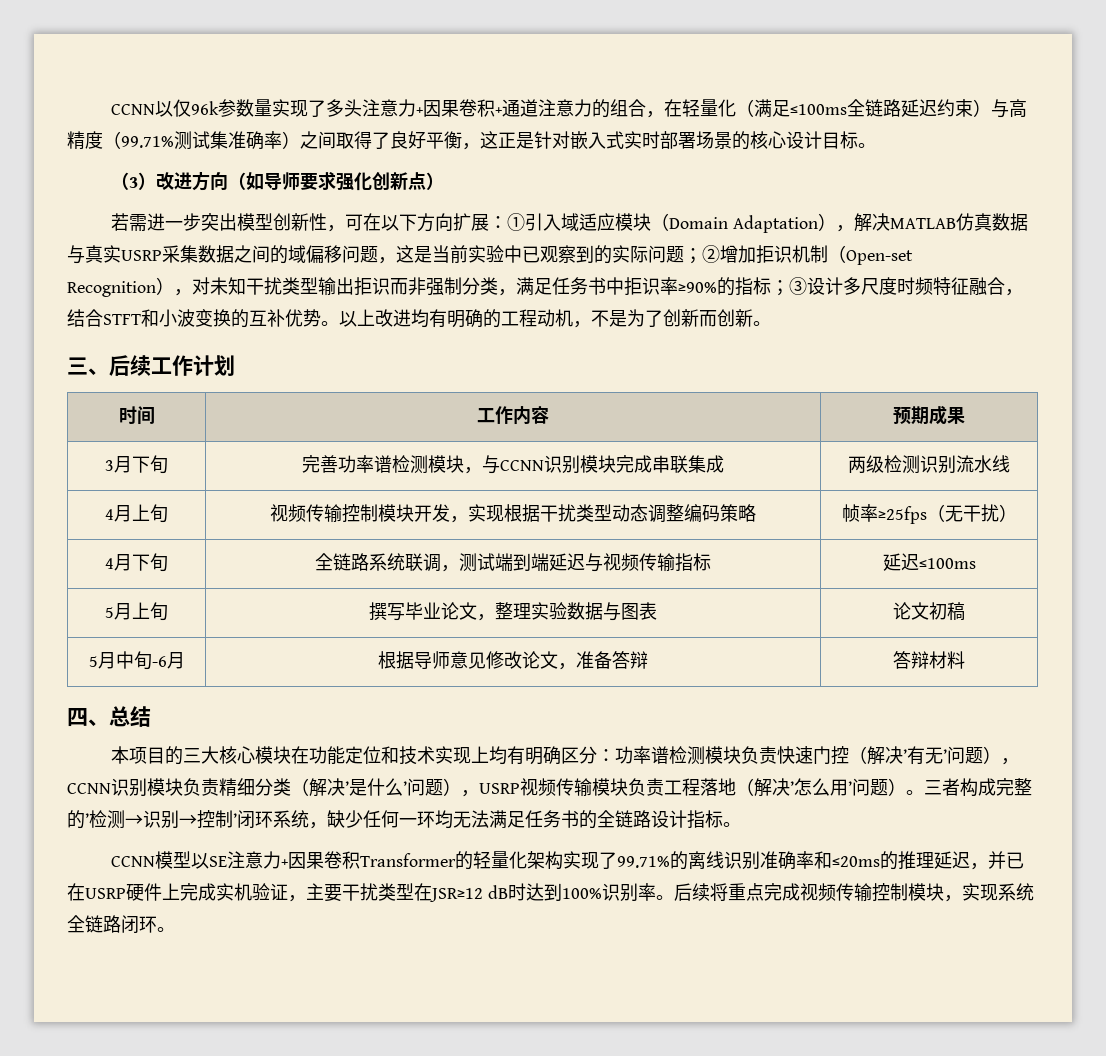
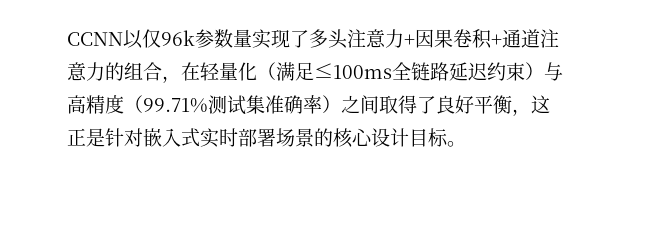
[110,171,444,191] [110,213,1028,233] [67,245,913,265] [67,277,1023,297] [67,309,771,328] [67,355,235,376] [118,406,155,425] [477,406,549,425] [893,405,965,425] [105,455,168,474] [302,455,724,474] [848,455,1010,474] [105,504,168,523] [270,504,756,523] [841,504,1017,524] [105,553,168,572] [315,553,711,572] [882,553,976,571] [105,602,168,621] [369,602,657,621] [893,602,965,621] [88,651,185,670] [378,651,648,670] [893,651,965,669] [67,706,151,727] [110,746,1019,765] [67,778,1032,797] [67,810,741,829] [110,851,1024,870] [67,883,1034,902] [67,915,175,934] // （3）改进方向（如导师要求强化创新点） // 若需进一步突出模型创新性，可在以下方向扩展：①引入域适应模块（Domain Adaptation），解决MATLAB仿真数据与真实USRP采集数据之间的域偏移问题，这是当前实验中已观察到的实际问题；②增加拒识机制（Open-set Recognition），对未知干扰类型输出拒识而非强制分类，满足任务书中拒识率≥90%的指标；③设计多尺度时频特征融合，结合STFT和小波变换的互补优势。以上改进均有明确的工程动机，不是为了创新而创新。 // 三、后续工作计划 // 时间 | 工作内容 | 预期成果 // 3月下旬 | 完善功率谱检测模块，与CCNN识别模块完成串联集成 | 两级检测识别流水线 // 4月上旬 | 视频传输控制模块开发，实现根据干扰类型动态调整编码策略 | 帧率≥25fps（无干扰） // 4月下旬 | 全链路系统联调，测试端到端延迟与视频传输指标 | 延迟≤100ms // 5月上旬 | 撰写毕业论文，整理实验数据与图表 | 论文初稿 // 5月中旬-6月 | 根据导师意见修改论文，准备答辩 | 答辩材料 // 四、总结 // 本项目的三大核心模块在功能定位和技术实现上均有明确区分：功率谱检测模块负责快速门控（解决’有无’问题），CCNN识别模块负责精细分类（解决’是什么’问题），USRP视频传输模块负责工程落地（解决’怎么用’问题）。三者构成完整的’检测→识别→控制’闭环系统，缺少任何一环均无法满足任务书的全链路设计指标。 // CCNN模型以SE注意力+因果卷积Transformer的轻量化架构实现了99.71%的离线识别准确率和≤20ms的推理延迟，并已在USRP硬件上完成实机验证，主要干扰类型在JSR≥12 dB时达到100%识别率。后续将重点完成视频传输控制模块，实现系统全链路闭环。 -> (466, 144) none

